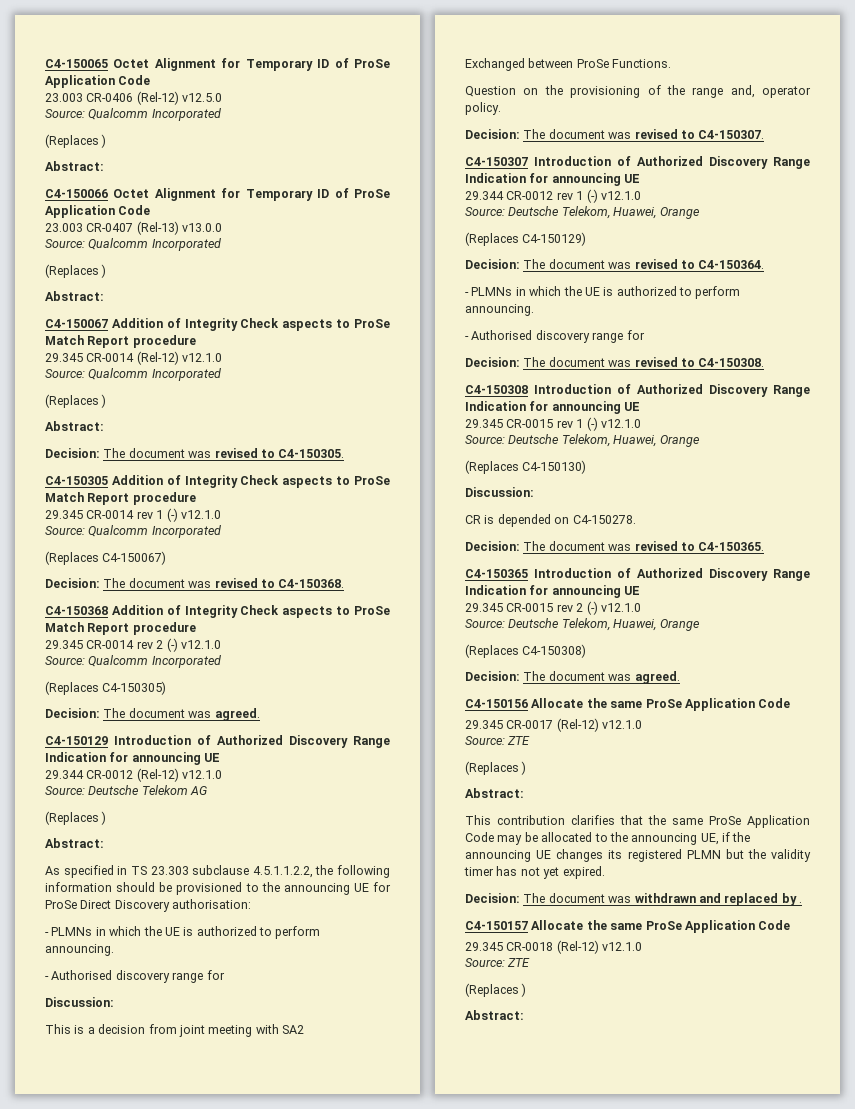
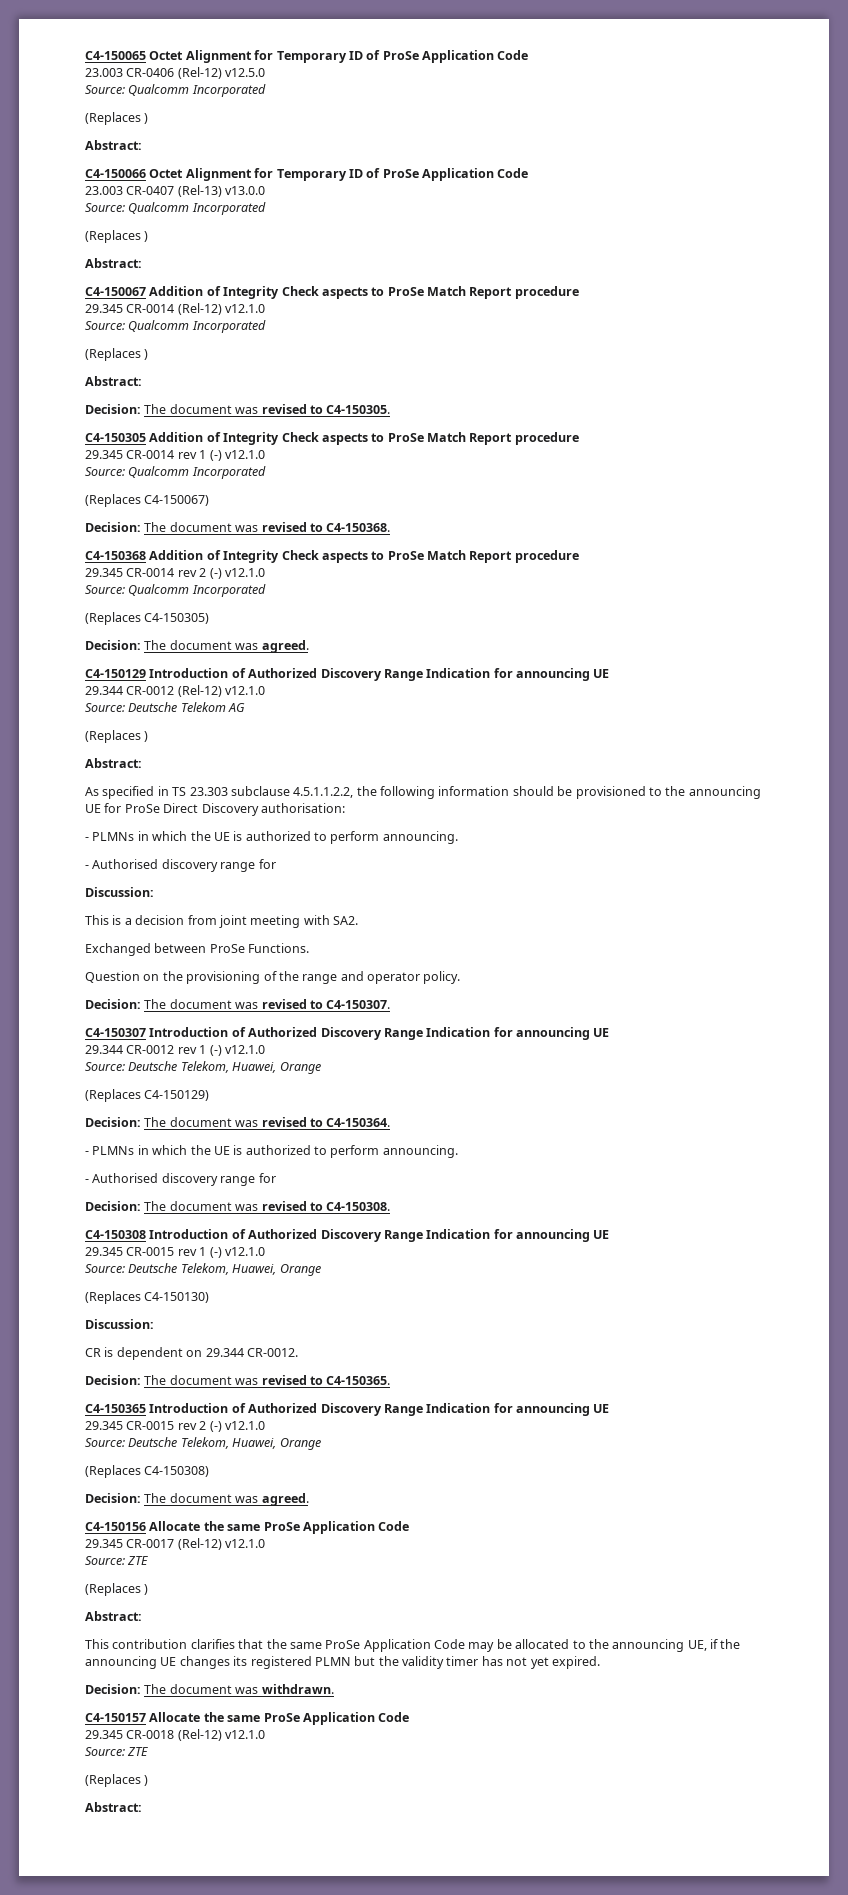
[282,1025,304,1034] SA2 -> [333,916,358,925] SA2.
[730,85,755,98] and, -> [340,971,364,981] and
[497,514,636,527] depended on C4-150278. -> [116,1347,298,1360] dependent on 29.344 CR-0012.
[634,893,802,906] withdrawn and replaced by . -> [261,1684,334,1694] withdrawn.

